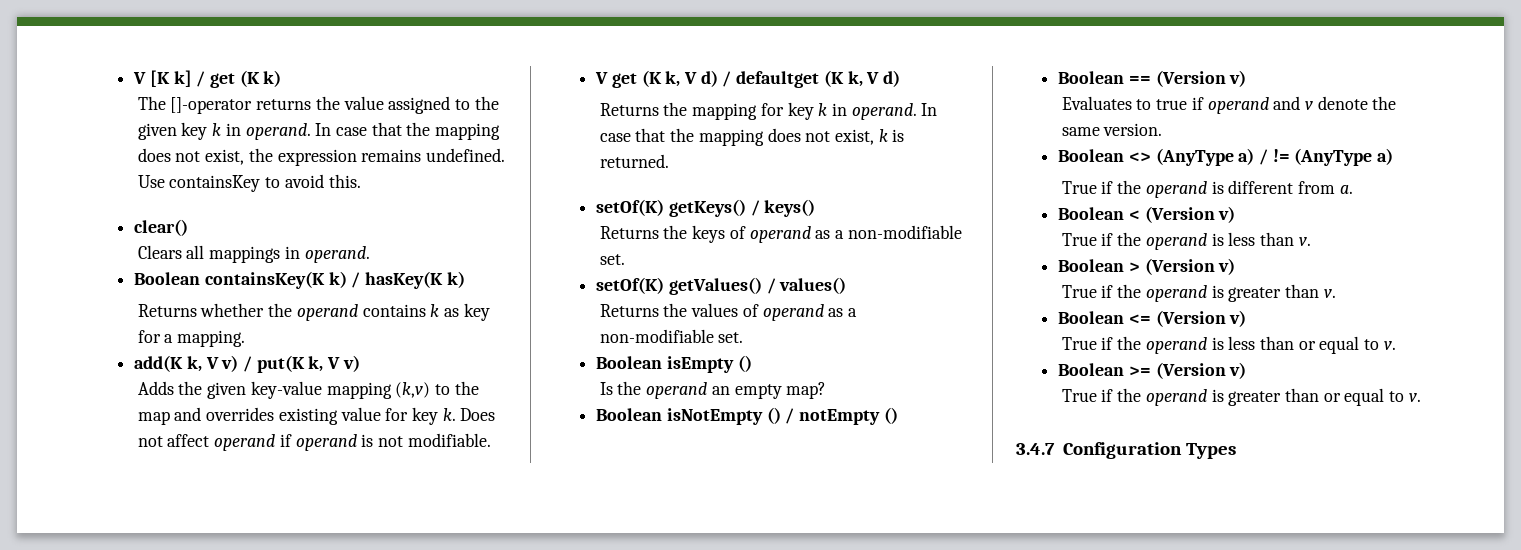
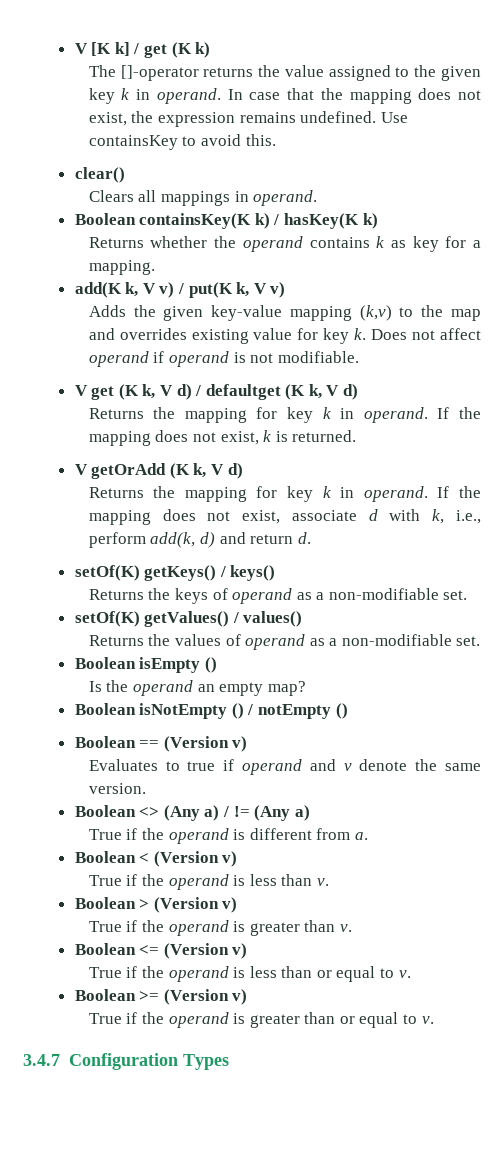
[921,103,938,116] [599,128,666,142] In case that -> [437,407,450,419] If
(669, 161) none -> [74,463,243,479] [88,486,482,502] [88,509,481,525] [88,532,311,548] // V getOrAdd (K k, V d) // Returns the mapping for key k in operand. If the mapping does not exist, associate d with k, i.e., perform add(k, d) and return d.
[1155,148,1234,166] (AnyType -> [163,805,200,821] (Any
[1294,148,1373,166] (AnyType -> [254,805,291,821] (Any

